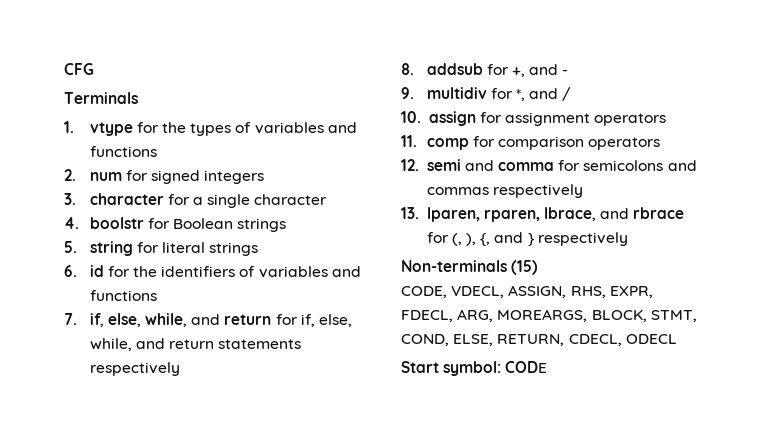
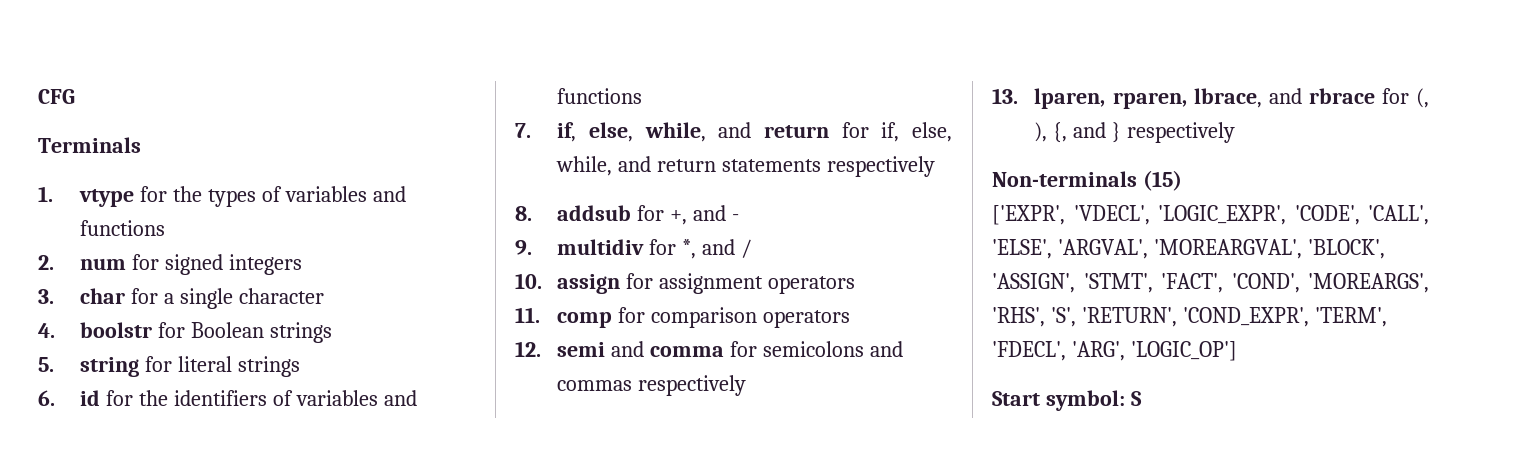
[89,193,164,205] character -> [80,288,126,304] char
[401,285,653,298] [401,309,697,322] [401,334,677,346] CODE, VDECL, ASSIGN, RHS, EXPR, FDECL, ARG, MOREARGS, BLOCK, STMT, COND, ELSE, RETURN, CDECL, ODECL -> [992,205,1429,225] [992,239,1385,259] [992,273,1429,293] [992,307,1387,327] [992,341,1237,361] ['EXPR', 'VDECL', 'LOGIC_EXPR', 'CODE', 'CALL', 'ELSE', 'ARGVAL', 'MOREARGVAL', 'BLOCK', 'ASSIGN', 'STMT', 'FACT', 'COND', 'MOREARGS', 'RHS', 'S', 'RETURN', 'COND_EXPR', 'TERM', 'FDECL', 'ARG', 'LOGIC_OP']
[505,361,548,373] CODE -> [1130,391,1142,406] S

